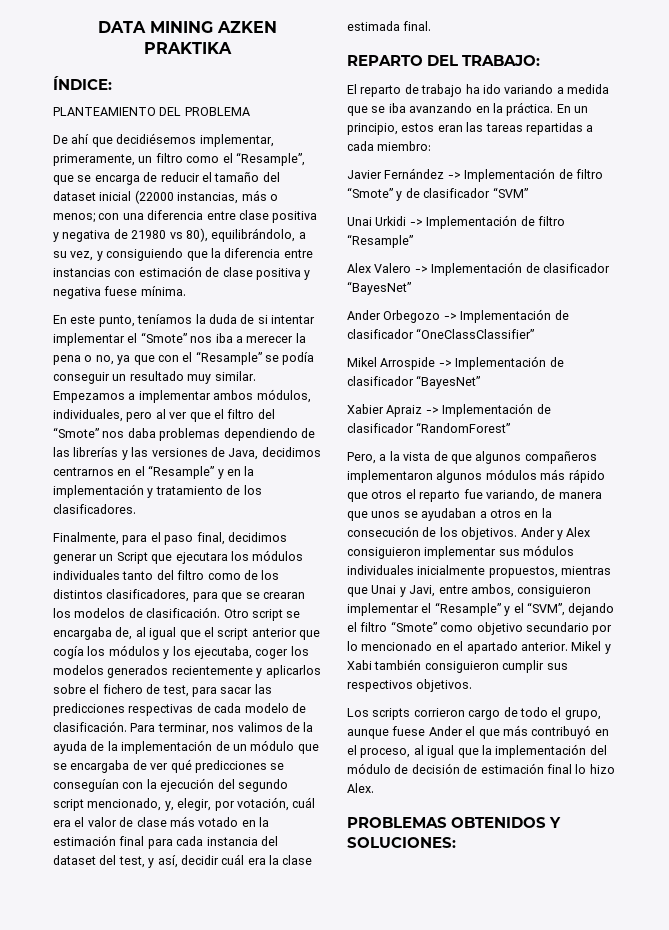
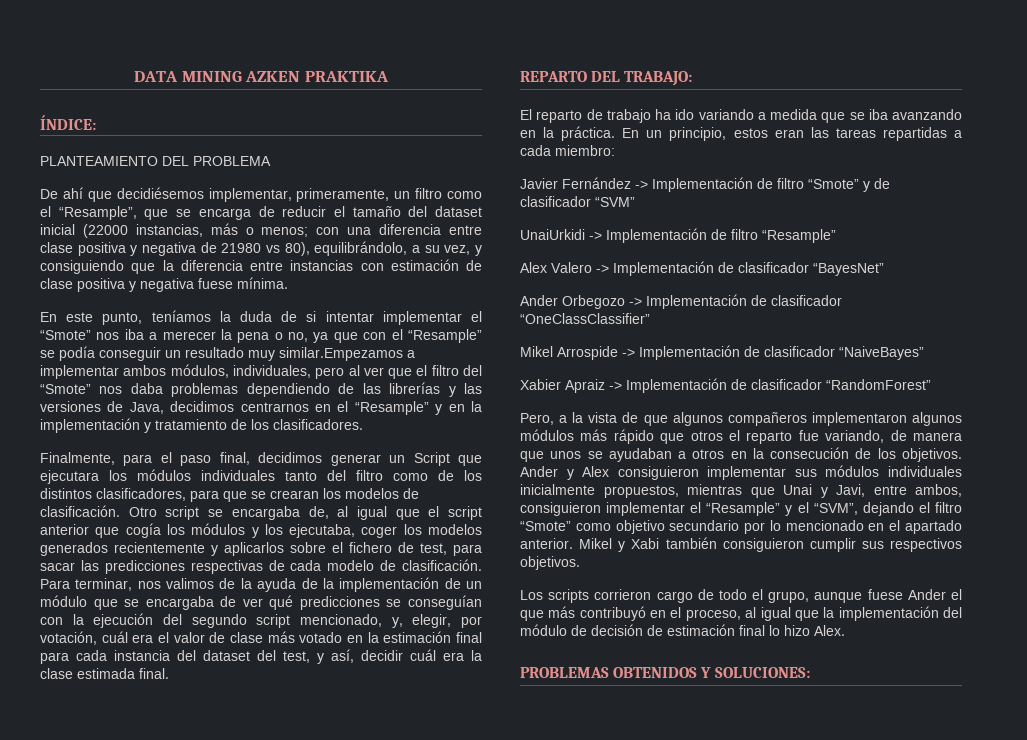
[214,371,256,381] [53,391,125,403] similar. Empezamos -> [279,347,403,361] similar.Empezamos
[347,216,407,226] Unai Urkidi -> [520,229,585,240] UnaiUrkidi
[416,375,481,389] “BayesNet” -> [839,346,924,360] “NaiveBayes”

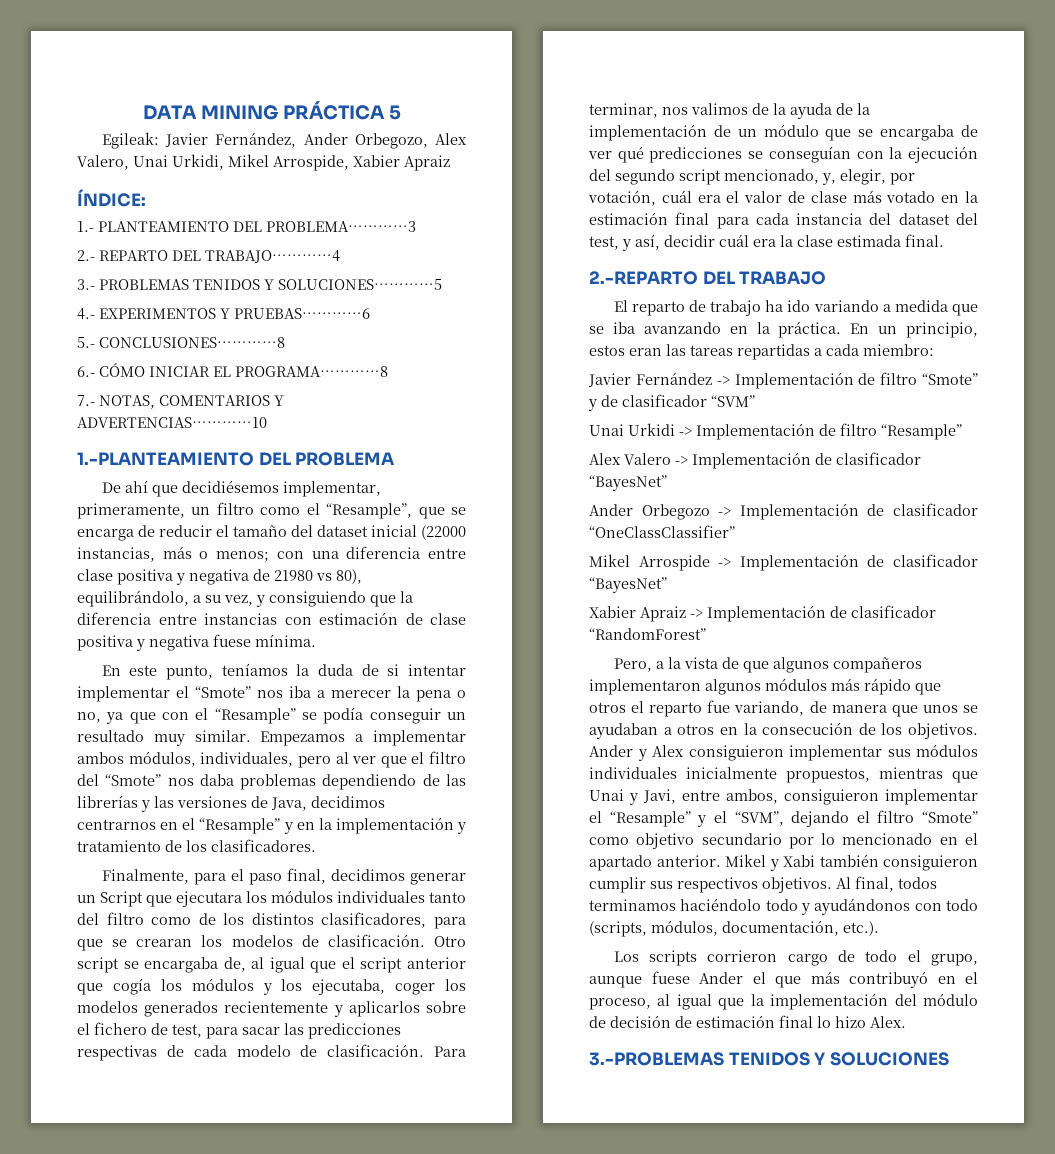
[245,71,389,82] AZKEN PRAKTIKA -> [282,101,401,120] [101,132,467,149] [77,154,450,171] PRÁCTICA 5 // Egileak: Javier Fernández, Ander Orbegozo, Alex Valero, Unai Urkidi, Mikel Arrospide, Xabier Apraiz
(96, 122) none -> [77,221,94,232] 1.-
(189, 161) none -> [266,221,416,232] [77,250,340,263] [77,279,442,290] [77,308,370,320] [77,337,285,348] [77,363,388,377] [77,395,284,409] [77,417,267,428] [77,452,292,466] PROBLEMA…………3 // 2.- REPARTO DEL TRABAJO…………4 // 3.- PROBLEMAS TENIDOS Y SOLUCIONES…………5 // 4.- EXPERIMENTOS Y PRUEBAS…………6 // 5.- CONCLUSIONES…………8 // 6.- CÓMO INICIAR EL PROGRAMA…………8 // 7.- NOTAS, COMENTARIOS Y ADVERTENCIAS…………10 // 1.-PLANTEAMIENTO DEL
[279,347,403,361] similar.Empezamos -> [194,730,346,746] similar. Empezamos
[520,71,693,86] REPARTO DEL TRABAJO: -> [589,271,827,285] 2.-REPARTO DEL TRABAJO
[520,229,585,240] UnaiUrkidi -> [589,423,675,436] Unai Urkidi
[839,346,924,360] “NaiveBayes” -> [589,577,667,593] “BayesNet”
(580, 563) none -> [836,876,937,892] [589,898,978,915] [589,920,879,937] Al final, todos terminamos haciéndolo todo y ayudándonos con todo (scripts, módulos, documentación, etc.).
[520,667,810,678] PROBLEMAS OBTENIDOS Y SOLUCIONES: -> [589,1052,949,1066] 3.-PROBLEMAS TENIDOS Y SOLUCIONES

